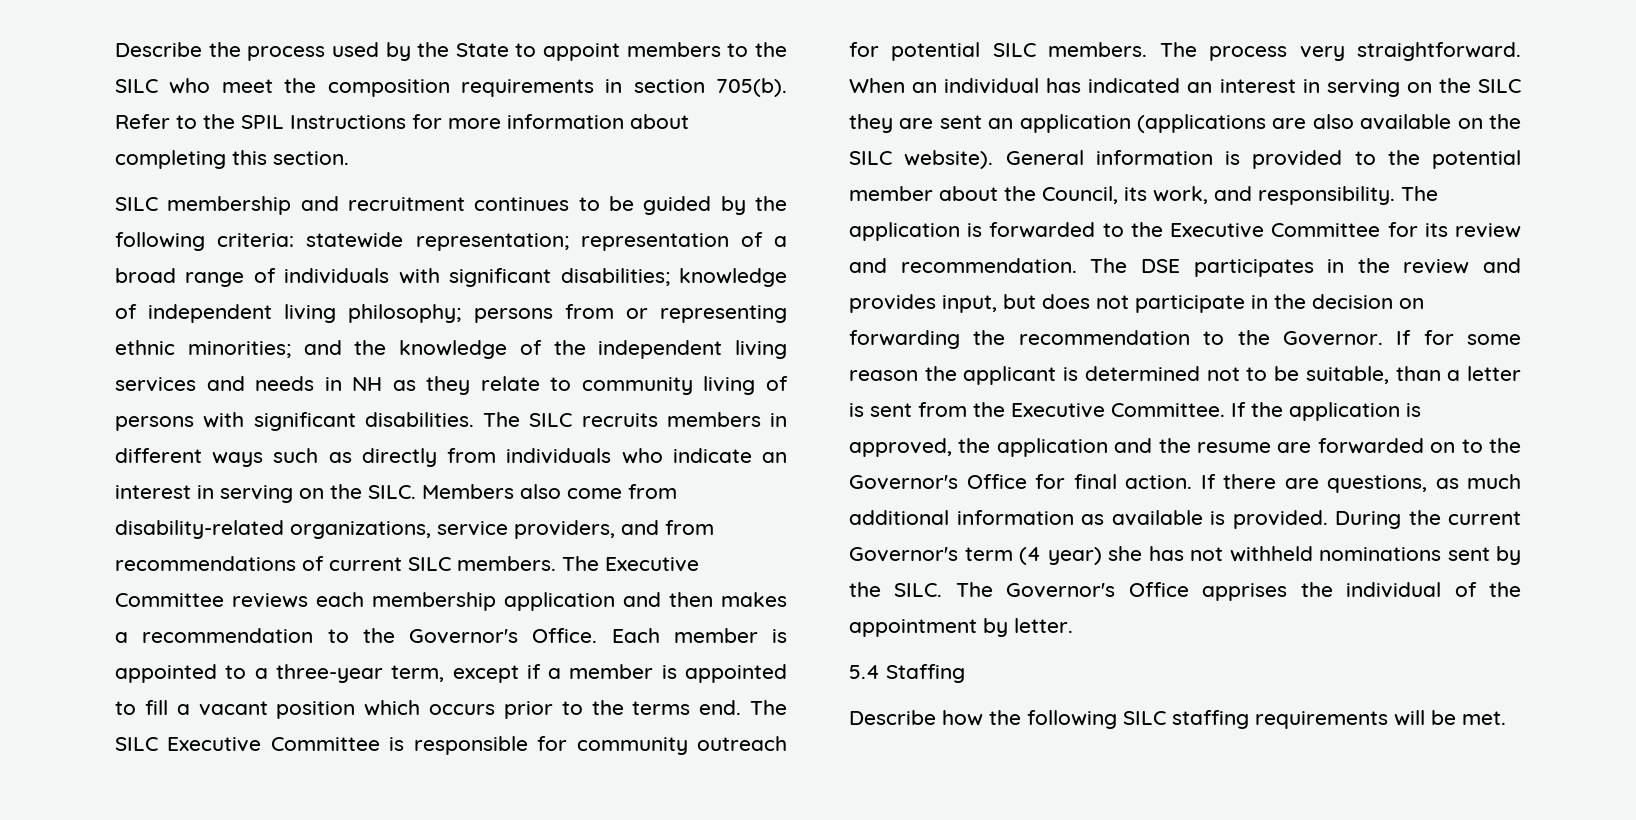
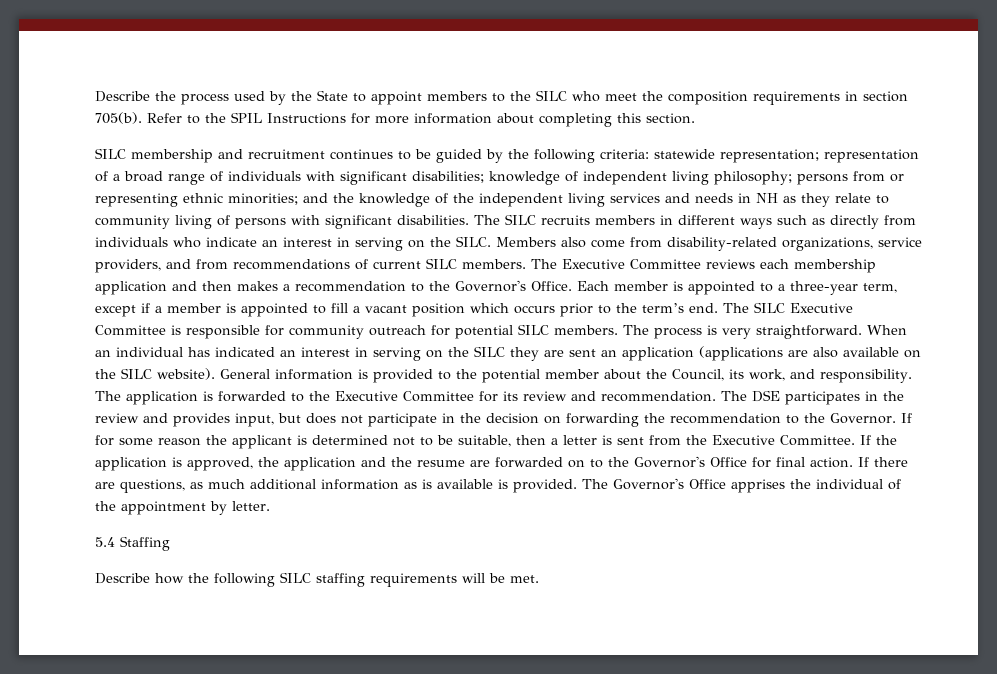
[632,701,691,715] terms -> [642,303,684,313] term’s
(1288, 53) none -> [707,325,717,335] is
[1395,366,1441,381] than -> [516,435,546,445] then
(1104, 519) none -> [422,479,432,489] is
[1335,510,1521,529] [849,546,1521,565] [849,582,943,597] During the current Governor's term (4 year) she has not withheld nominations sent by the SILC. -> (577, 486) none

